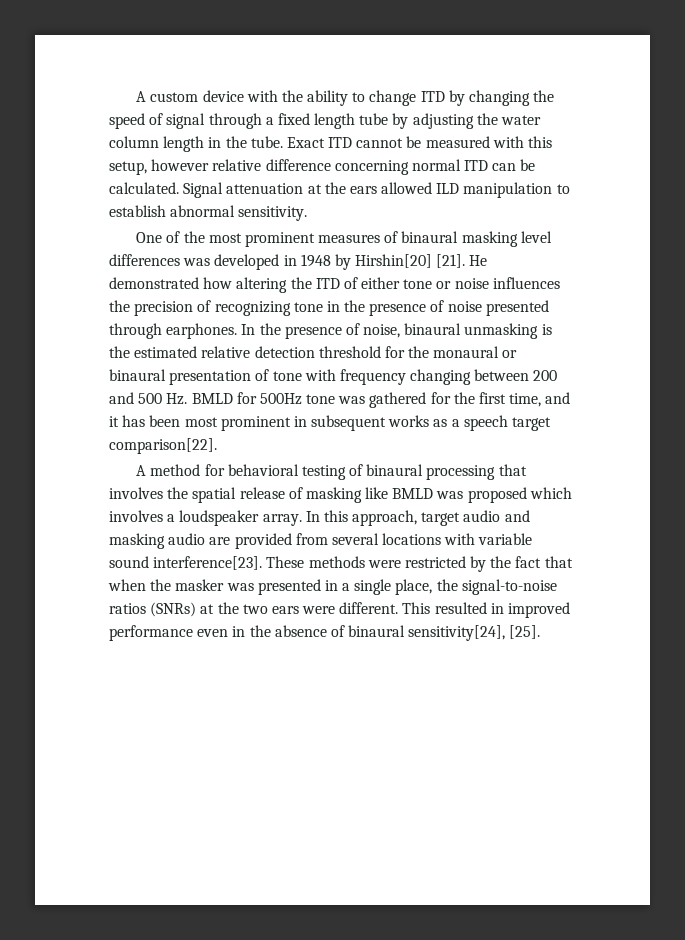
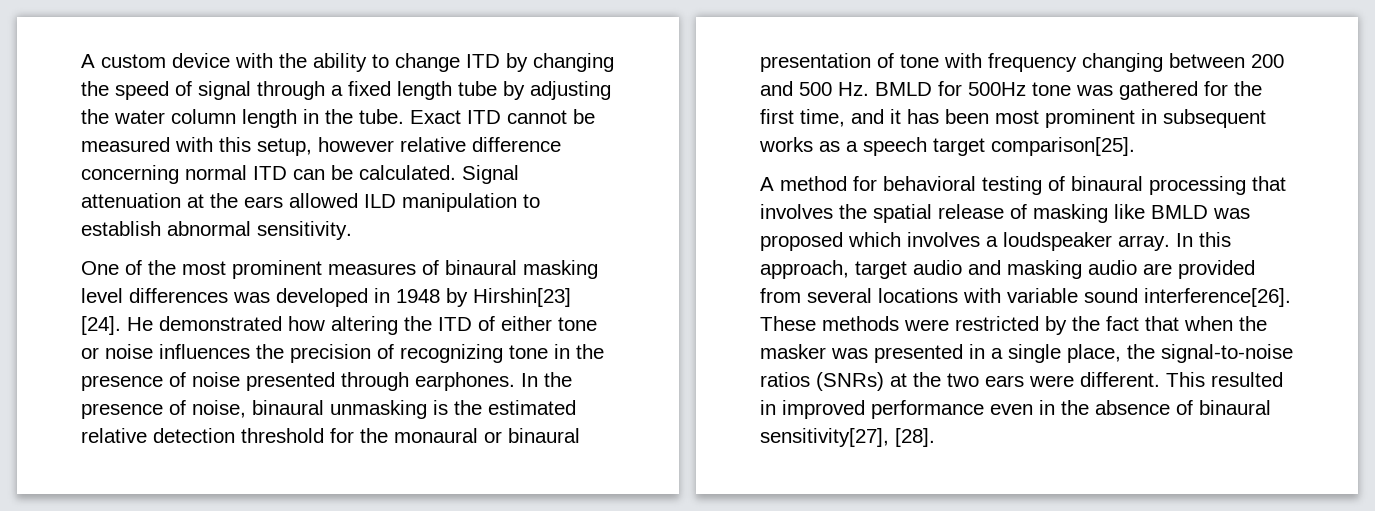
[355,254,466,268] Hirshin[20] [21]. -> [473,288,571,307] [81,316,121,335] Hirshin[23] [24].
[109,438,217,454] comparison[22]. -> [991,137,1135,156] comparison[25].
[153,556,263,570] interference[23]. -> [1144,288,1291,307] interference[26].
[408,625,541,641] sensitivity[24], [25]. -> [760,428,935,447] sensitivity[27], [28].

